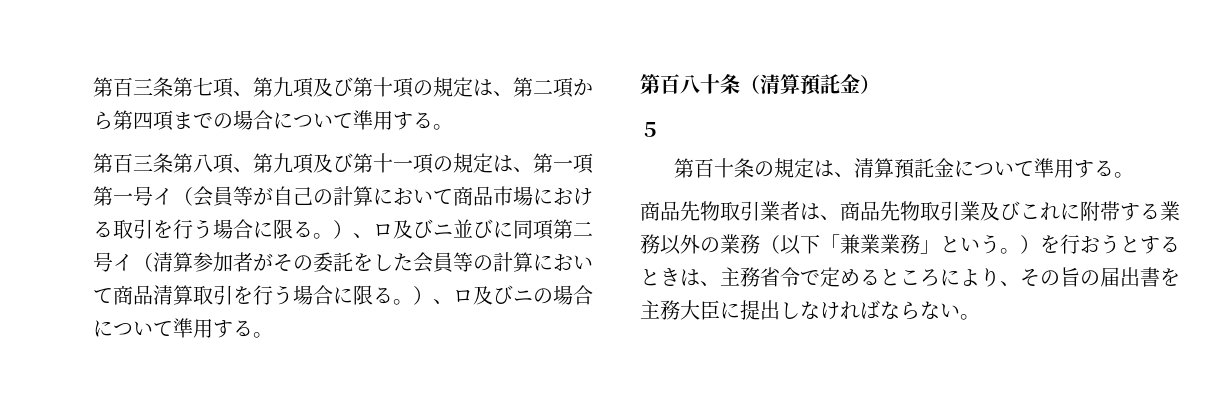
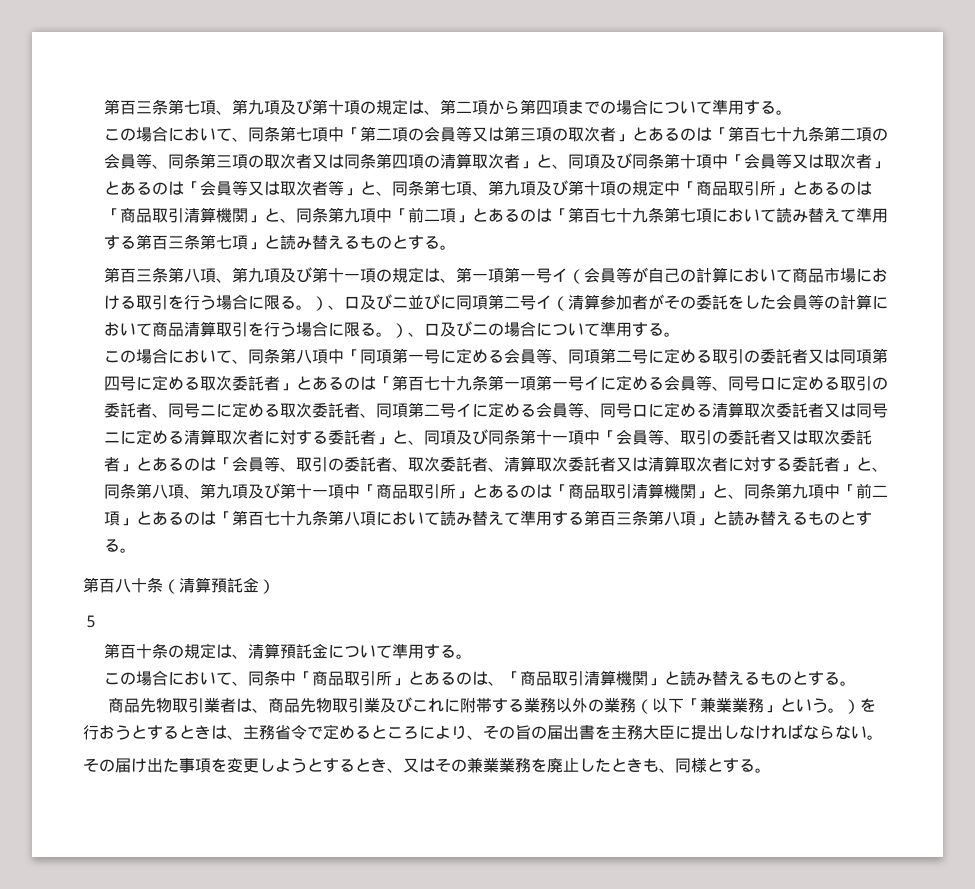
(453, 127) none -> [104,126,889,142] [104,153,889,169] [104,180,873,196] [104,207,889,223] [104,234,457,250] // この場合において、同条第七項中「第二項の会員等又は第三項の取次者」とあるのは「第百七十九条第二項の会員等、同条第三項の取次者又は同条第四項の清算取次者」と、同項及び同条第十項中「会員等又は取次者」とあるのは「会員等又は取次者等」と、同条第七項、第九項及び第十項の規定中「商品取引所」とあるのは「商品取引清算機関」と、同条第九項中「前二項」とあるのは「第百七十九条第七項において読み替えて準用する第百三条第七項」と読み替えるものとする。
(273, 335) none -> [104,348,889,364] [104,375,889,391] [104,402,889,418] [104,429,873,445] [104,456,889,472] [104,483,889,499] [104,510,873,526] [104,539,137,553] // この場合において、同条第八項中「同項第一号に定める会員等、同項第二号に定める取引の委託者又は同項第四号に定める取次委託者」とあるのは「第百七十九条第一項第一号イに定める会員等、同号ロに定める取引の委託者、同号ニに定める取次委託者、同項第二号イに定める会員等、同号ロに定める清算取次委託者又は同号ニに定める清算取次者に対する委託者」と、同項及び同条第十一項中「会員等、取引の委託者又は取次委託者」とあるのは「会員等、取引の委託者、取次委託者、清算取次委託者又は清算取次者に対する委託者」と、同条第八項、第九項及び第十一項中「商品取引所」とあるのは「商品取引清算機関」と、同条第九項中「前二項」とあるのは「第百七十九条第八項において読み替えて準用する第百三条第八項」と読み替えるものとする。
(1134, 175) none -> [104,670,857,686] // この場合において、同条中「商品取引所」とあるのは、「商品取引清算機関」と読み替えるものとする。
(980, 317) none -> [83,757,771,773] // その届け出た事項を変更しようとするとき、又はその兼業業務を廃止したときも、同様とする。

